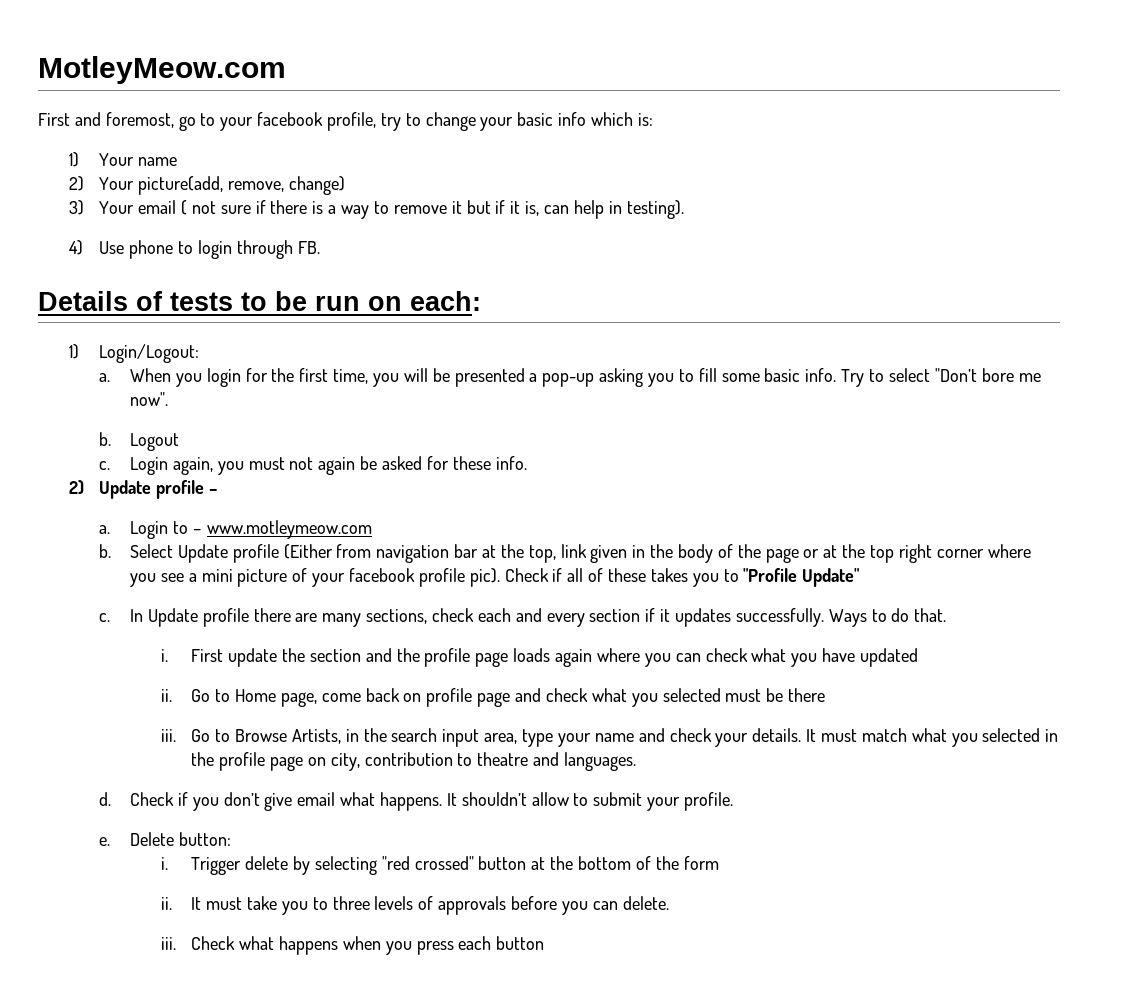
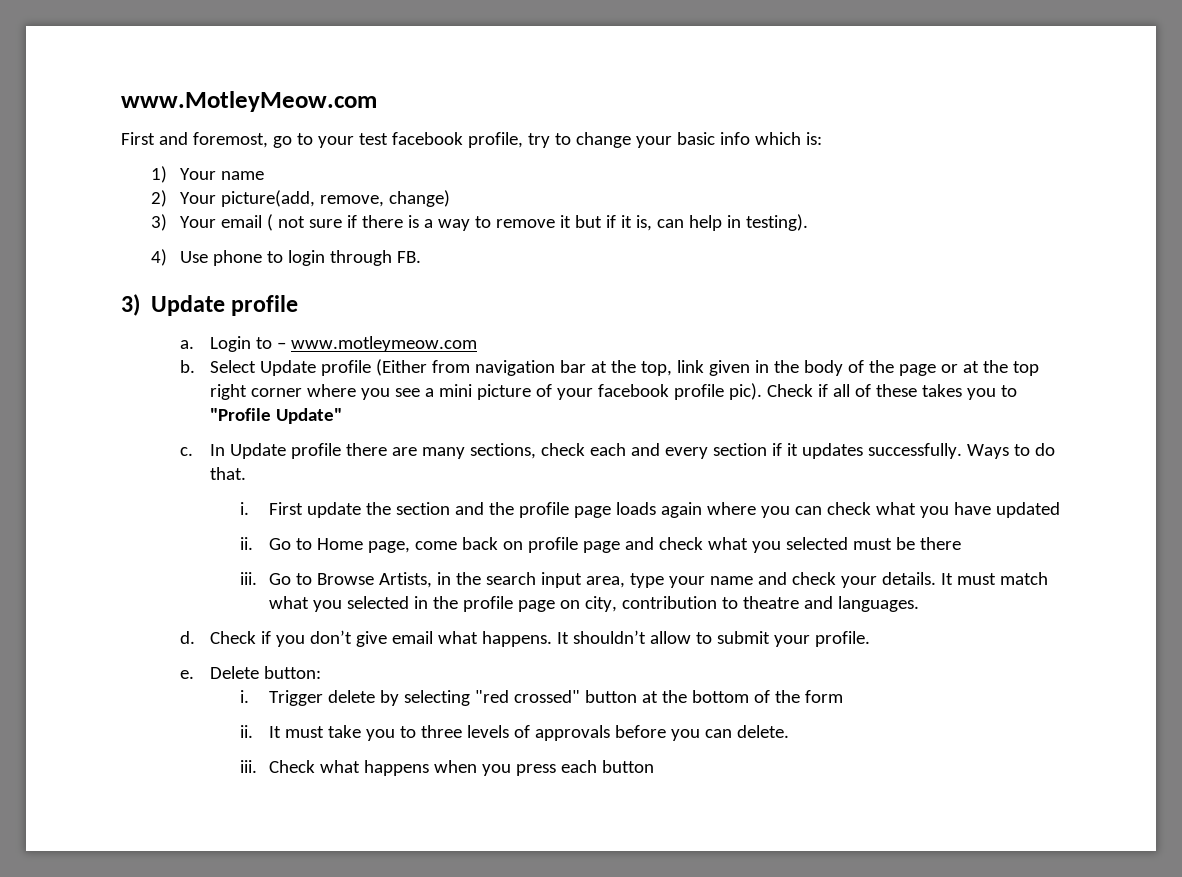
[38,56,286,84] MotleyMeow.com -> [121,91,377,112] www.MotleyMeow.com
(254, 124) none -> [358,133,388,145] test
[38,291,481,311] [68,344,200,363] [99,368,1041,387] [129,392,168,406] [99,432,179,451] [99,456,527,475] [68,480,219,499] Details of tests to be run on each: // 1) Login/Logout: // a. When you login for the first time, you will be presented a pop-up asking you to fill some basic info. Try to select "Don’t bore me now". // b. Logout // c. Login again, you must not again be asked for these info. // 2) Update profile – -> [121,294,298,316] 3) Update profile

